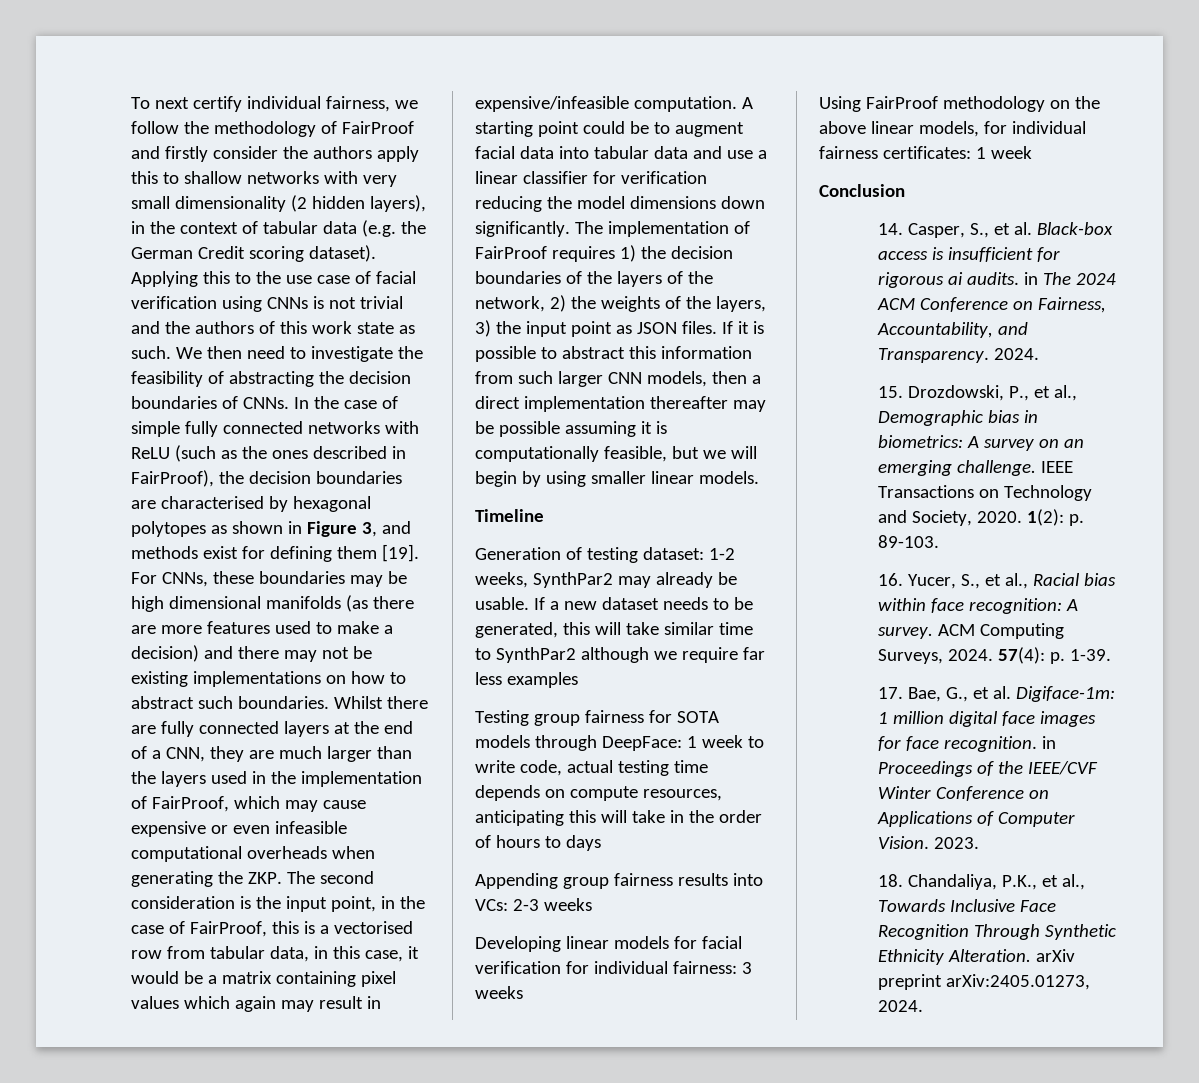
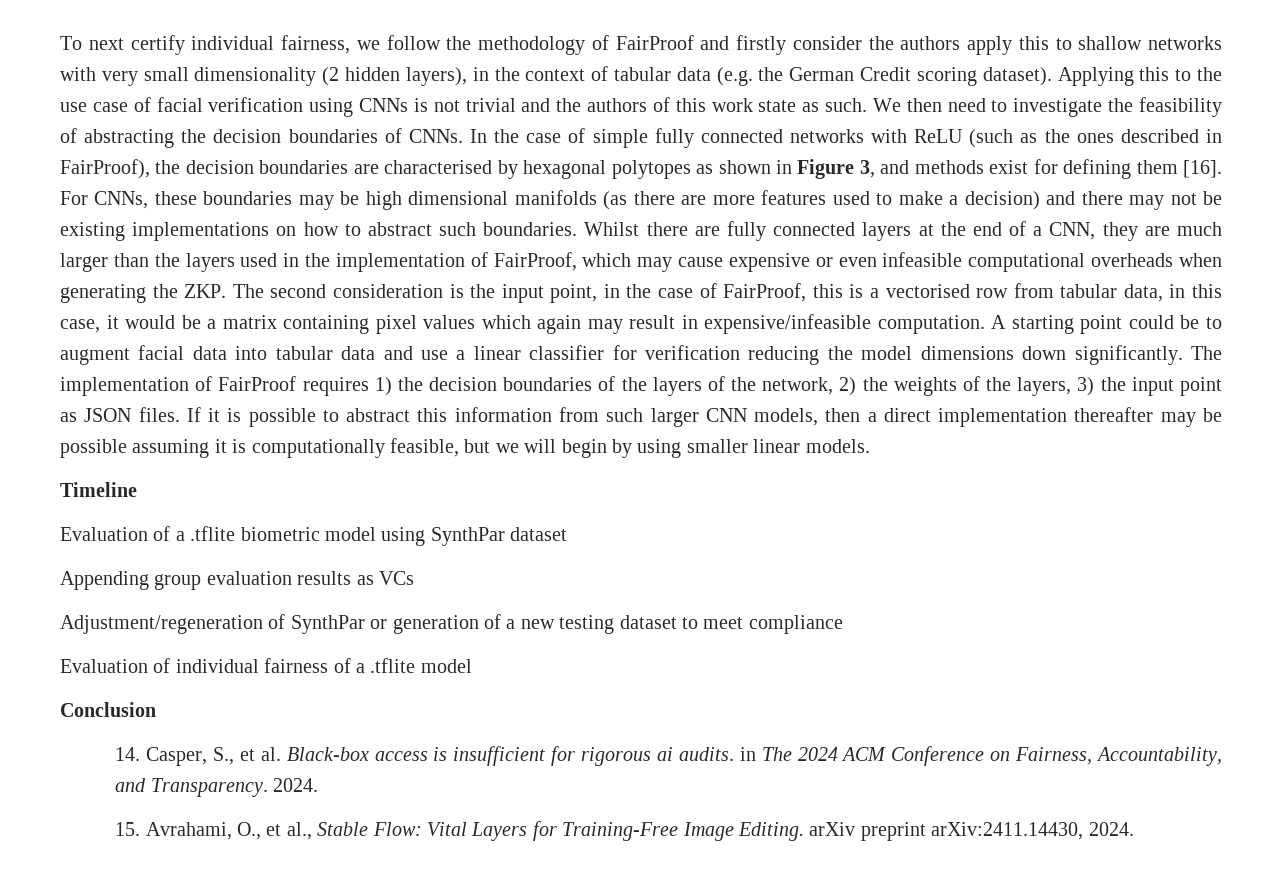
[381,544,419,562] [19]. -> [1183,160,1223,178] [16].
[475,547,735,563] [475,572,737,588] [475,597,753,610] [475,622,753,638] [475,647,765,663] [475,672,578,688] [475,710,719,726] [475,735,764,751] [475,760,708,776] [475,785,722,801] [475,810,762,826] [475,835,601,851] [475,873,763,889] [475,898,592,911] [475,936,742,952] [475,961,752,974] [475,986,523,999] [819,96,1100,112] [819,121,1086,137] [819,146,1032,159] Generation of testing dataset: 1-2 weeks, SynthPar2 may already be usable. If a new dataset needs to be generated, this will take similar time to SynthPar2 although we require far less examples // Testing group fairness for SOTA models through DeepFace: 1 week to write code, actual testing time depends on compute resources, anticipating this will take in the order of hours to days // Appending group fairness results into VCs: 2-3 weeks // Developing linear models for facial verification for individual fairness: 3 weeks // Using FairProof methodology on the above linear models, for individual fairness certificates: 1 week -> [60,526,568,546] [60,571,414,590] [60,614,843,634] [60,658,472,673] Evaluation of a .tflite biometric model using SynthPar dataset // Appending group evaluation results as VCs // Adjustment/regeneration of SynthPar or generation of a new testing dataset to meet compliance // Evaluation of individual fairness of a .tflite model
[907,385,1077,401] [877,410,1038,426] [877,435,1084,451] [877,460,1073,476] [877,485,1092,501] [877,509,1084,526] [877,535,939,548] [877,573,1116,589] [877,598,1078,614] [877,623,1064,639] [877,647,1111,664] [877,686,1115,702] [877,711,1096,727] [877,736,1056,752] [877,761,1098,777] [877,786,1049,801] [876,811,1075,827] [877,836,979,849] [877,874,1085,890] [877,899,1056,912] [877,924,1116,940] [877,949,1031,965] Drozdowski, P., et al., Demographic bias in biometrics: A survey on an emerging challenge. IEEE Transactions on Technology and Society, 2020. 1(2): p. 89-103. // 16. Yucer, S., et al., Racial bias within face recognition: A survey. ACM Computing Surveys, 2024. 57(4): p. 1-39. // 17. Bae, G., et al. Digiface-1m: 1 million digital face images for face recognition. in Proceedings of the IEEE/CVF Winter Conference on Applications of Computer Vision. 2023. // 18. Chandaliya, P.K., et al., Towards Inclusive Face Recognition Through Synthetic Ethnicity Alteration. -> [145,821,805,841] Avrahami, O., et al., Stable Flow: Vital Layers for Training-Free Image Editing.
[945,974,1090,990] arXiv:2405.01273, -> [931,822,1084,840] arXiv:2411.14430,

